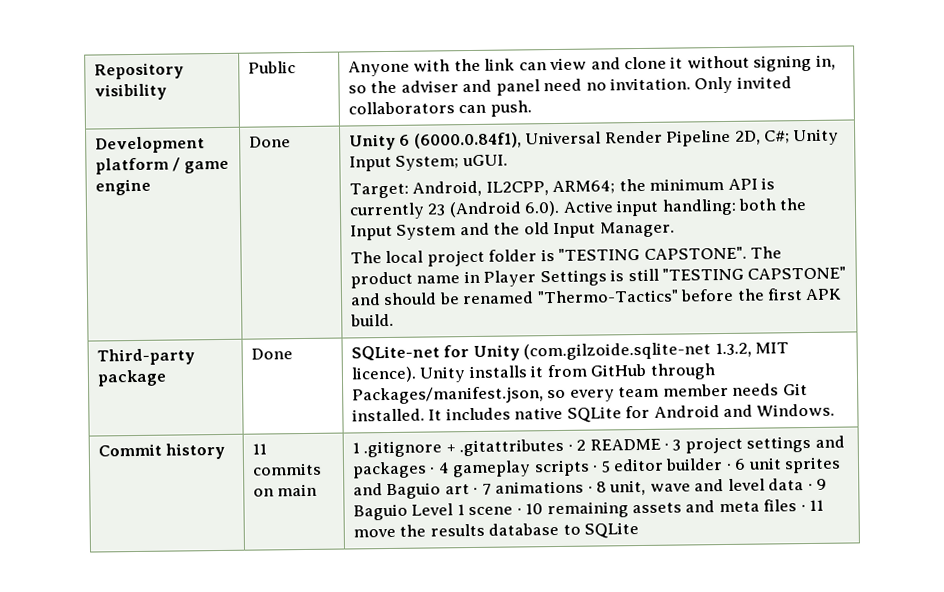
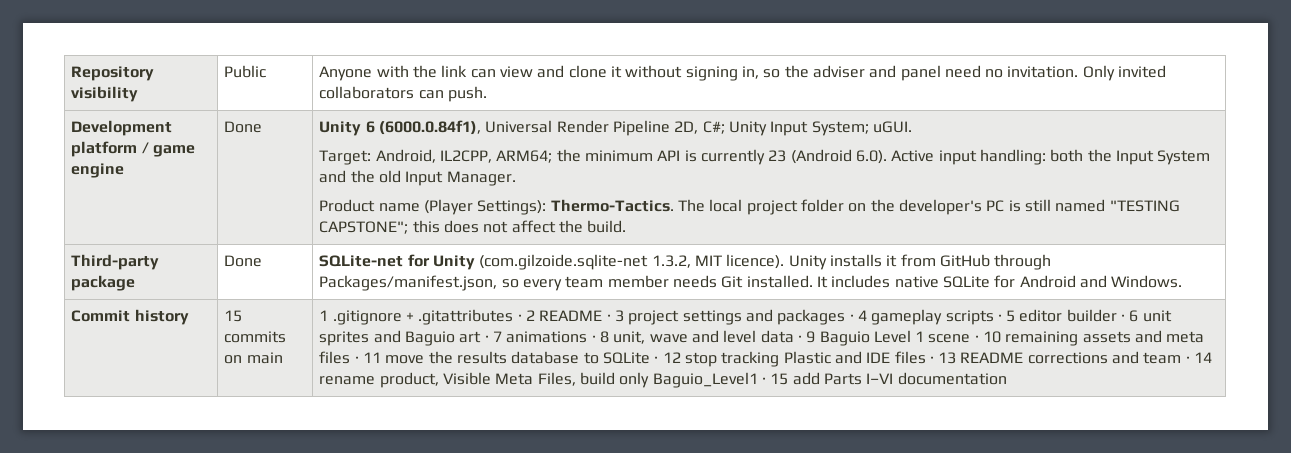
[349,246,783,267] [349,266,847,289] [349,288,843,306] The local project folder is "TESTING CAPSTONE". The product name in Player Settings is still "TESTING CAPSTONE" and should be renamed "Thermo-Tactics" before the first APK -> [319,199,1180,215] [319,220,584,234] Product name (Player Settings): Thermo-Tactics. The local project folder on the developer's PC is still named "TESTING CAPSTONE"; this does not affect the
[251,443,267,455] 11 -> [224,310,243,322] 15
(640, 530) none -> [654,351,1213,367] [319,372,1007,388] · 12 stop tracking Plastic and IDE files · 13 README corrections and team · 14 rename product, Visible Meta Files, build only Baguio_Level1 · 15 add Parts I–VI documentation

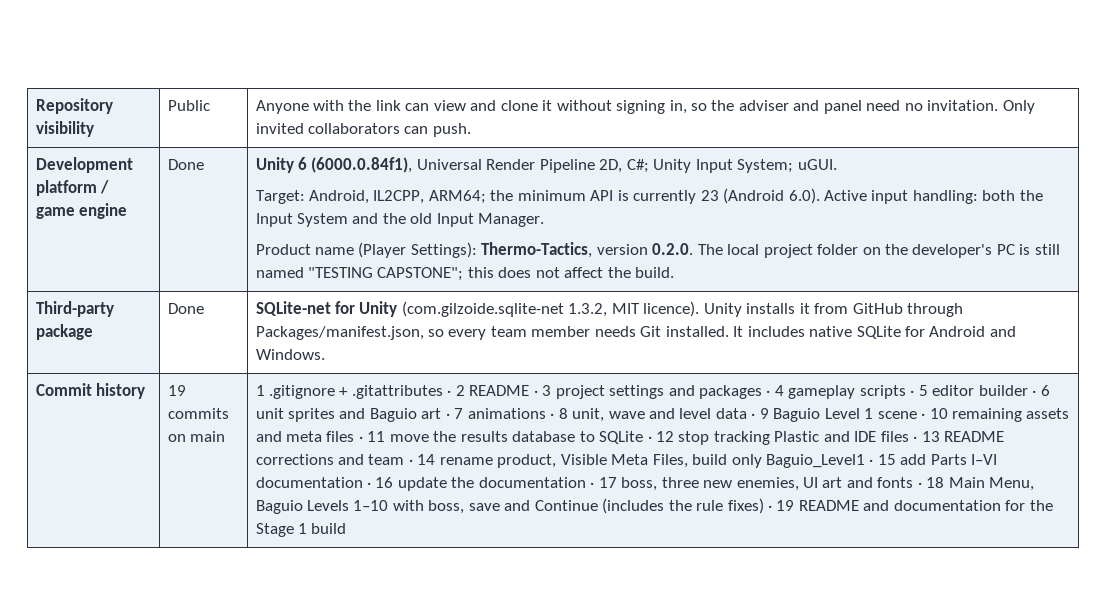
[550,199,674,212] Thermo-Tactics. -> [481,242,694,258] Thermo-Tactics, version 0.2.0.
[224,310,243,322] 15 -> [167,385,186,396] 19
(1007, 378) none -> [367,477,1035,491] [255,498,1053,514] [255,523,347,537] · 16 update the documentation · 17 boss, three new enemies, UI art and fonts · 18 Main Menu, Baguio Levels 1–10 with boss, save and Continue (includes the rule fixes) · 19 README and documentation for the Stage 1 build

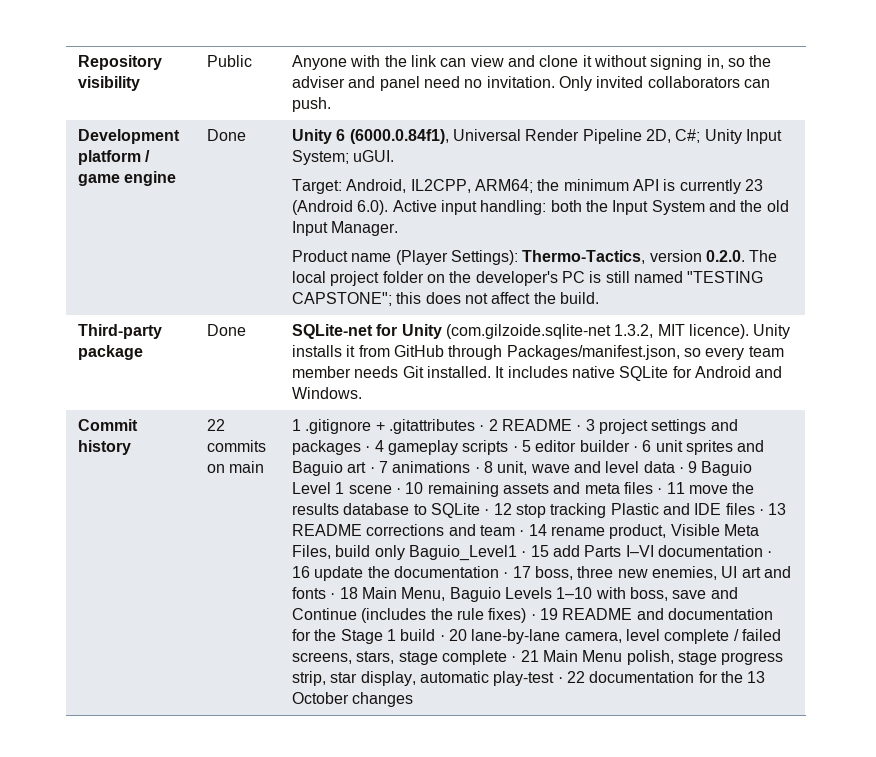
[167,385,186,396] 19 -> [206,419,225,431] 22
(347, 528) none -> [439,629,781,644] [291,650,784,665] [291,671,766,686] [291,692,414,707] · 20 lane-by-lane camera, level complete / failed screens, stars, stage complete · 21 Main Menu polish, stage progress strip, star display, automatic play-test · 22 documentation for the 13 October changes

